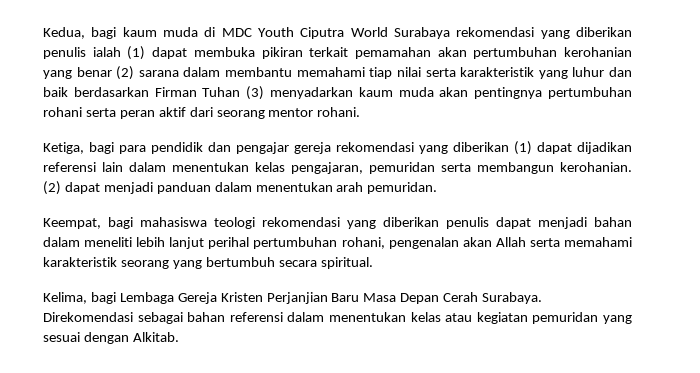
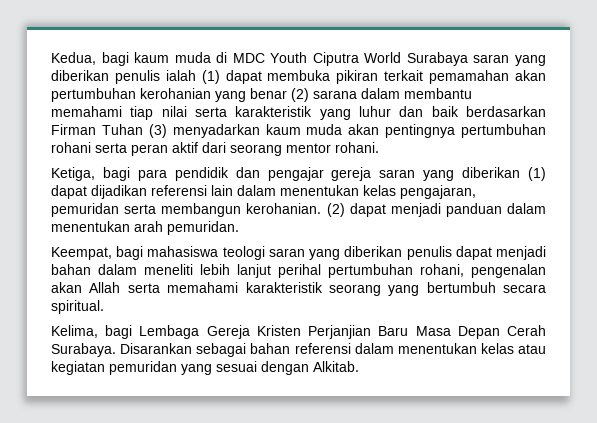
[456,27,535,37] rekomendasi -> [473,54,510,63] saran
[336,142,414,152] rekomendasi -> [379,169,416,178] saran
[262,217,340,227] rekomendasi -> [268,248,305,257] saran
[43,312,133,322] Direkomendasi -> [120,343,193,354] Disarankan

